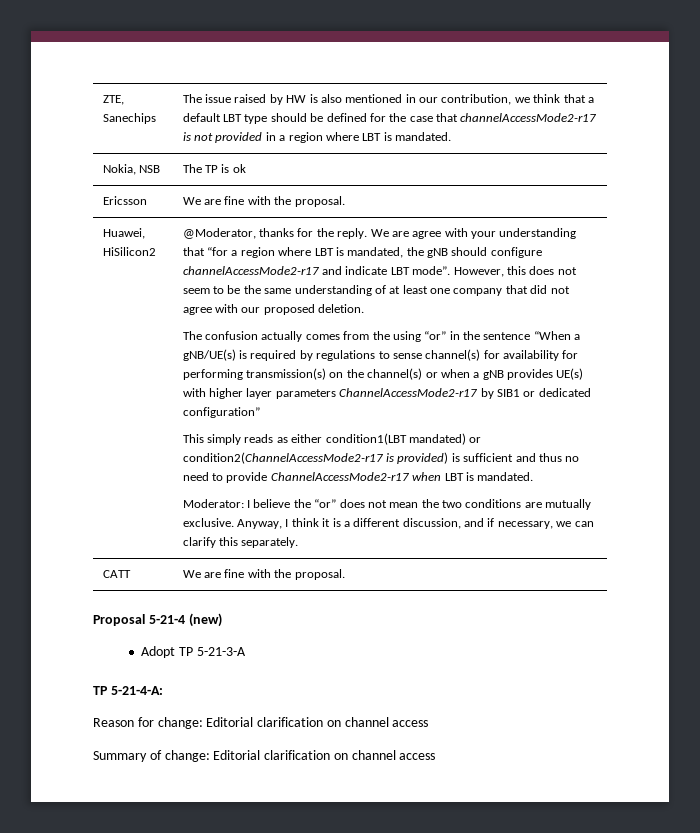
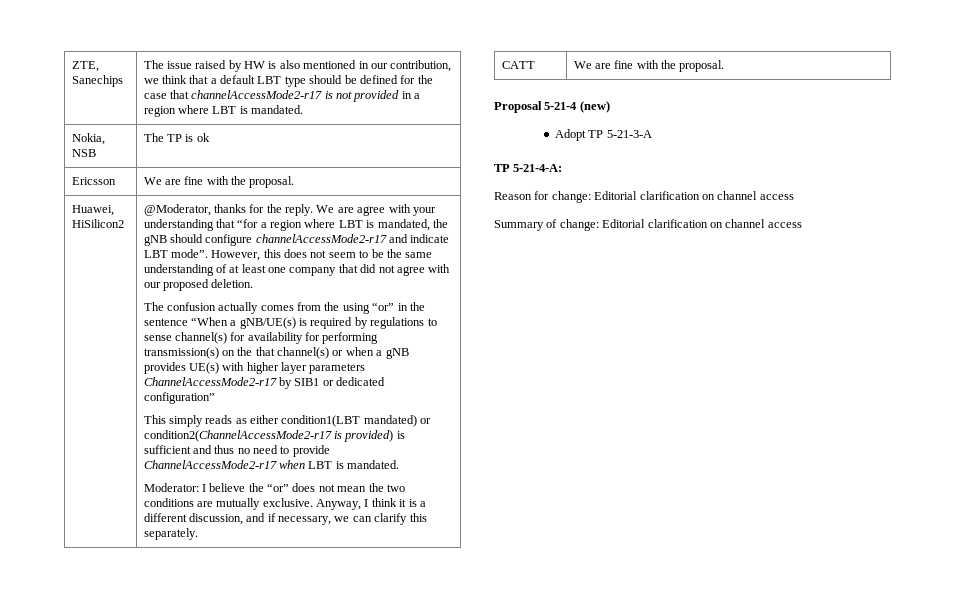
(364, 373) none -> [255,347,275,356] that

